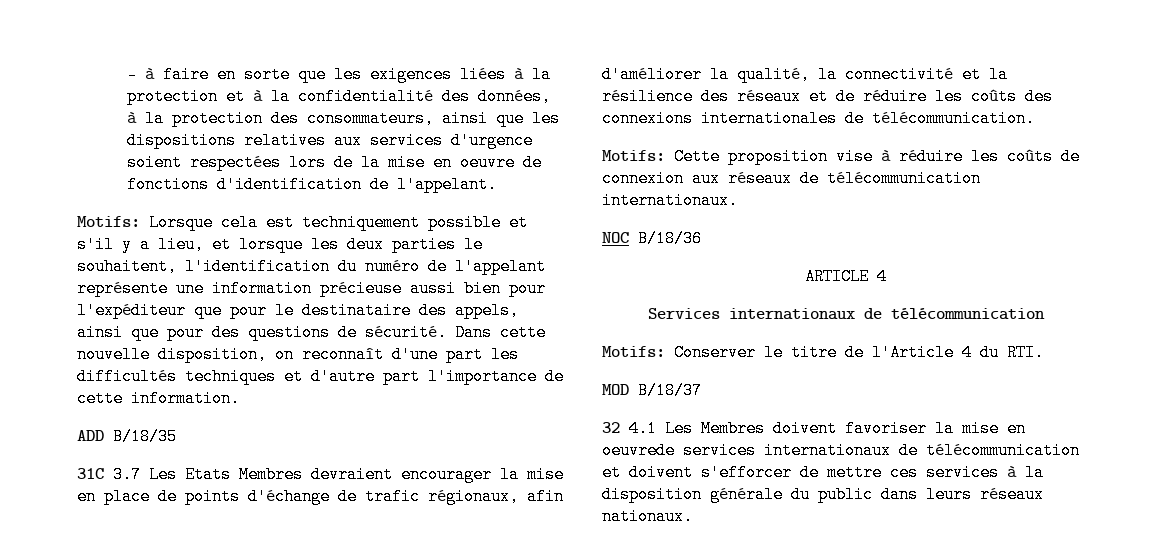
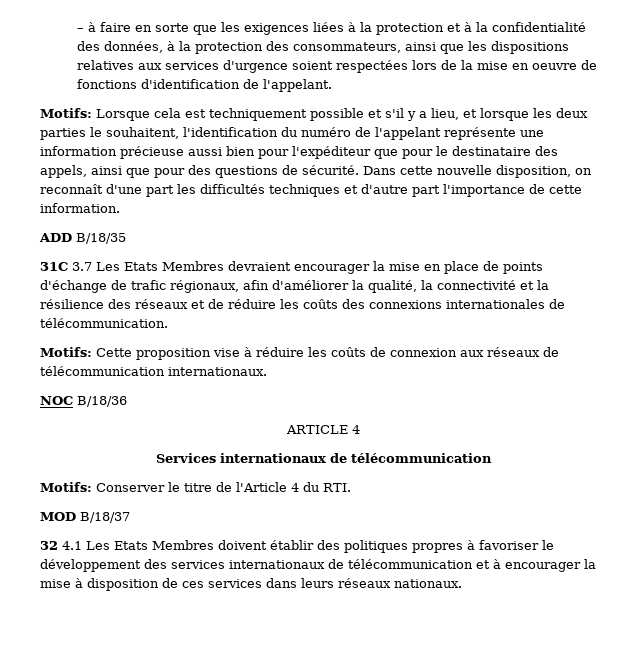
(693, 428) none -> [114,541,148,550] Etats
[845,420,1026,437] [602,442,675,459] favoriser la mise en oeuvrede -> [270,540,554,553] [40,559,167,572] établir des politiques propres à favoriser le développement des
[629,464,1044,481] [602,486,873,503] doivent s'efforcer de mettre ces services à la disposition générale du public -> [493,559,596,572] [40,578,262,591] à encourager la mise à disposition de ces services

